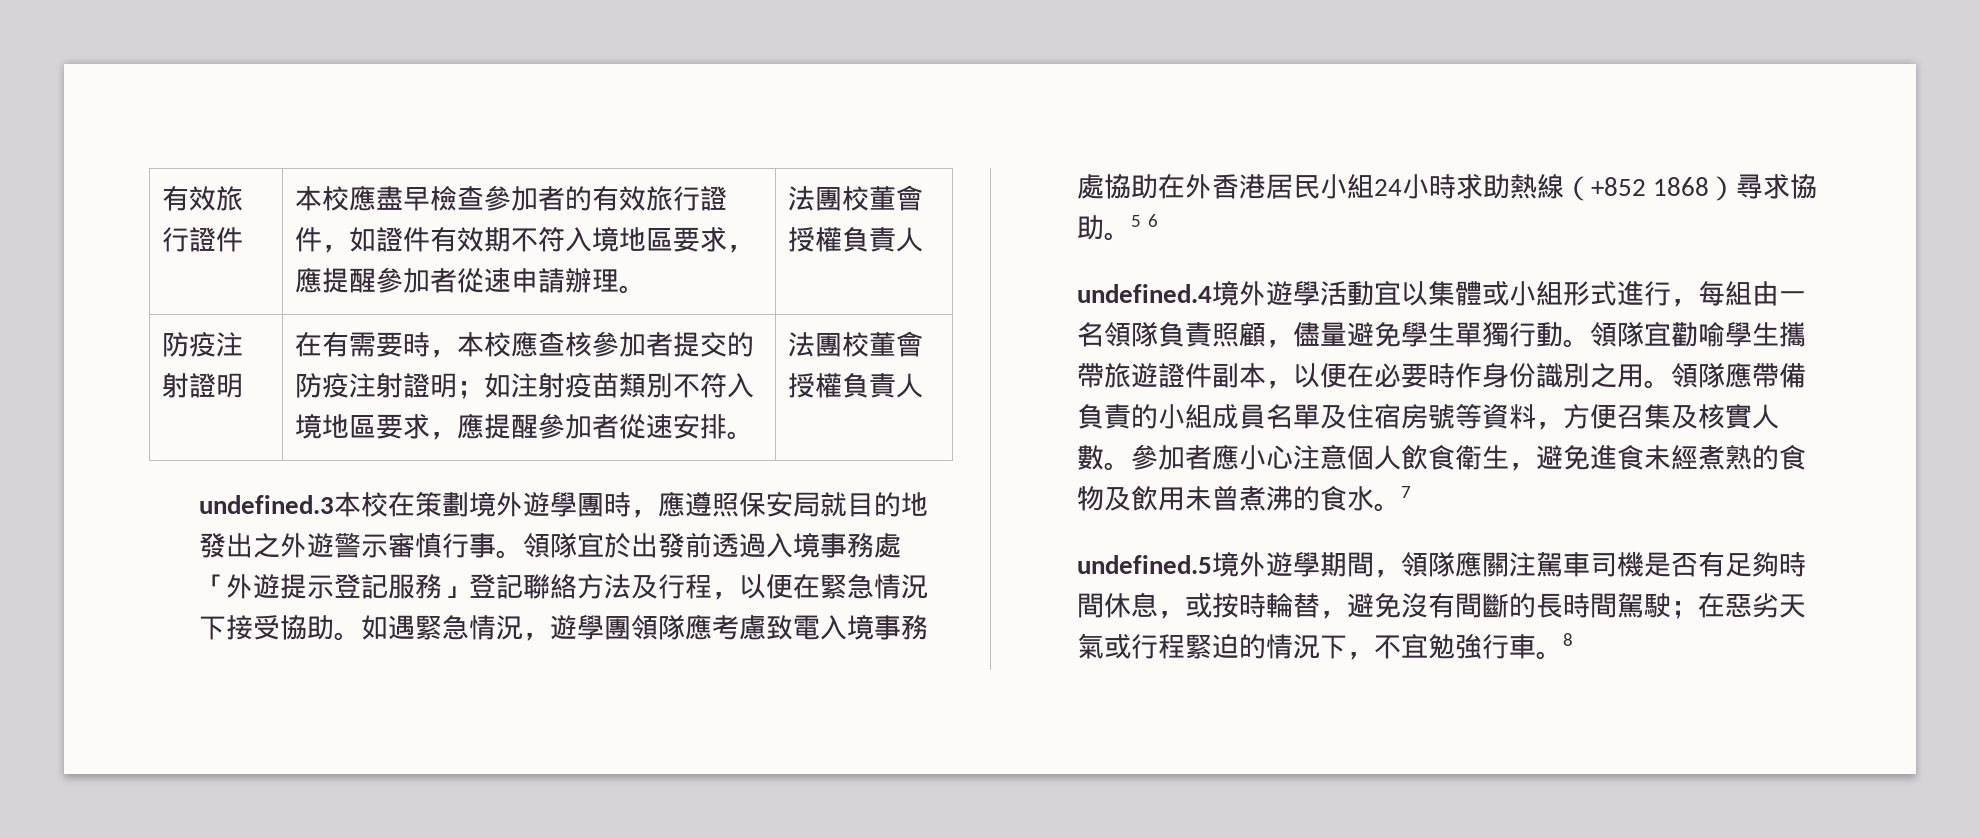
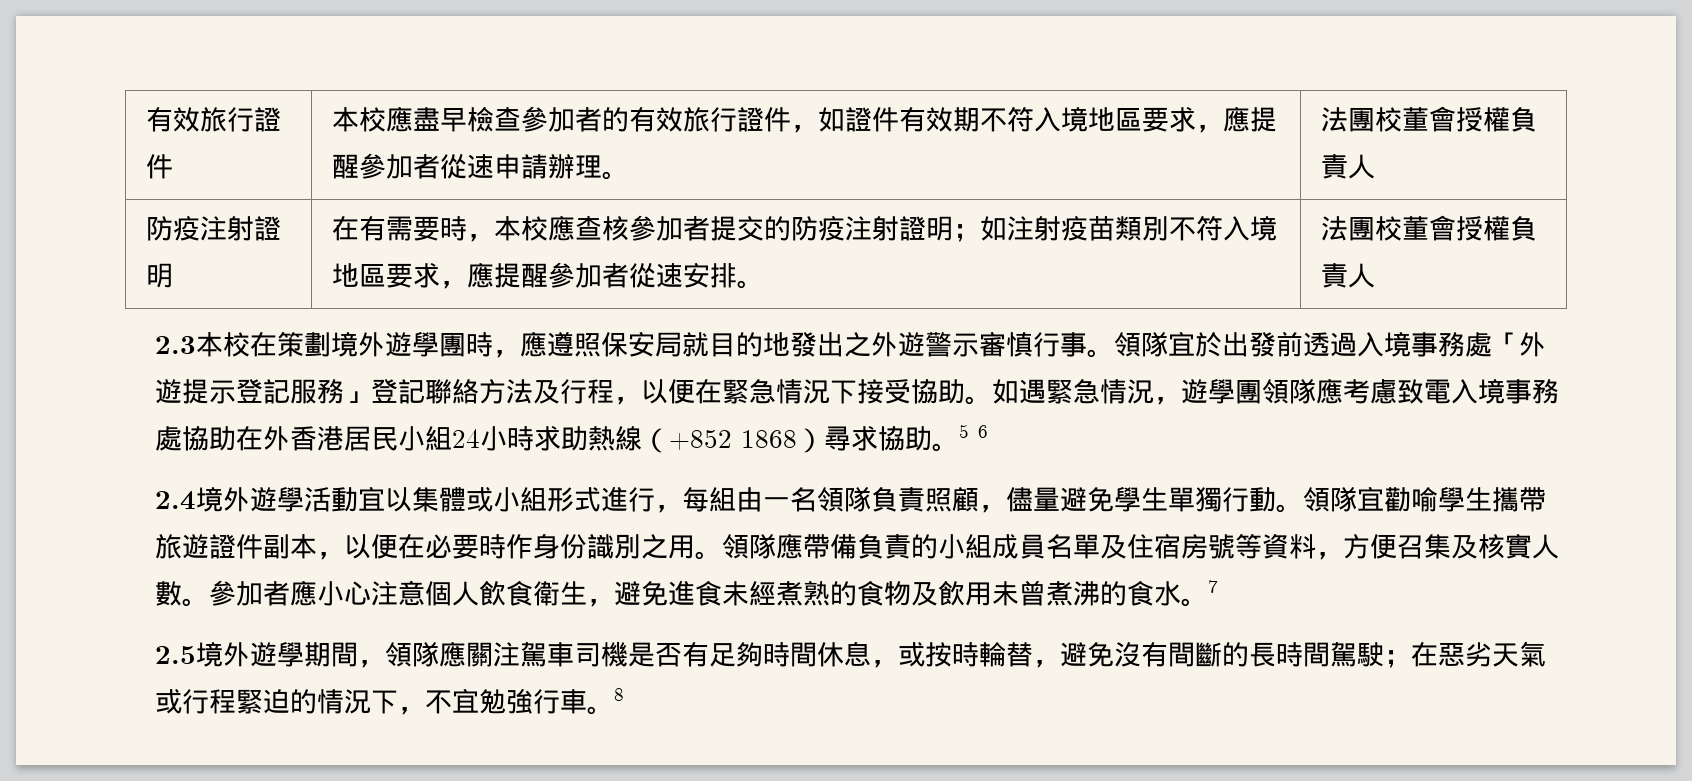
[198,495,334,514] undefined.3 -> [154,336,196,354] 2.3
[1076,284,1212,303] undefined.4 -> [154,491,196,510] 2.4
[1076,555,1212,574] undefined.5 -> [154,646,196,664] 2.5

